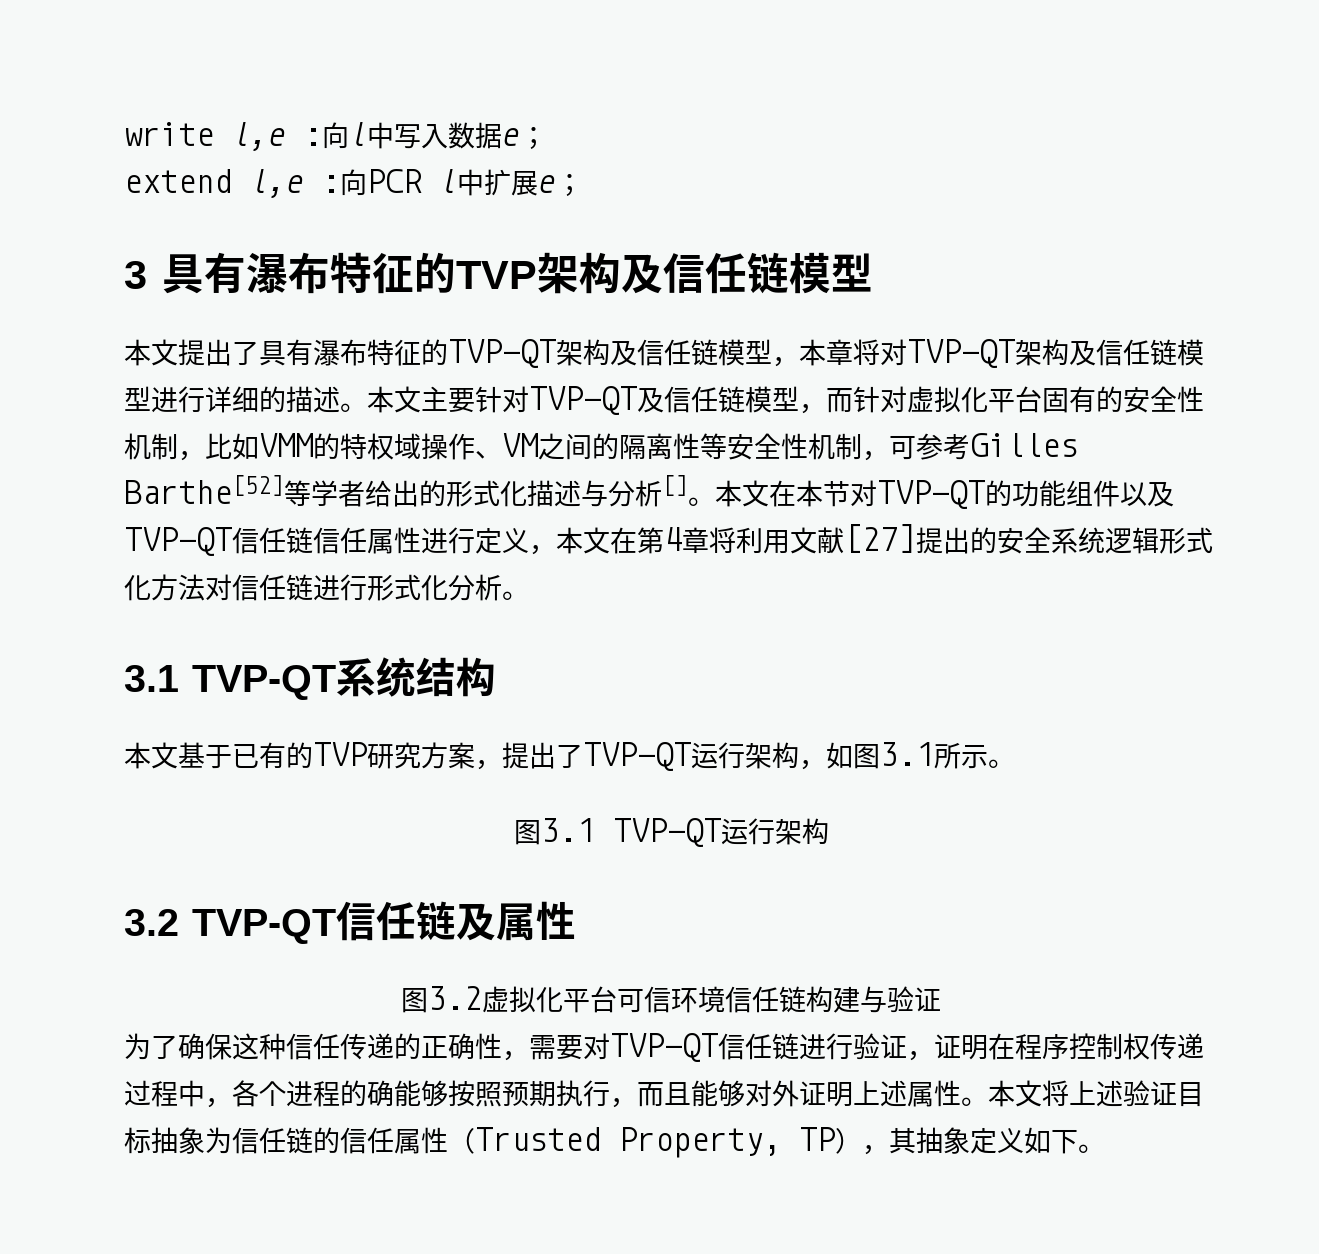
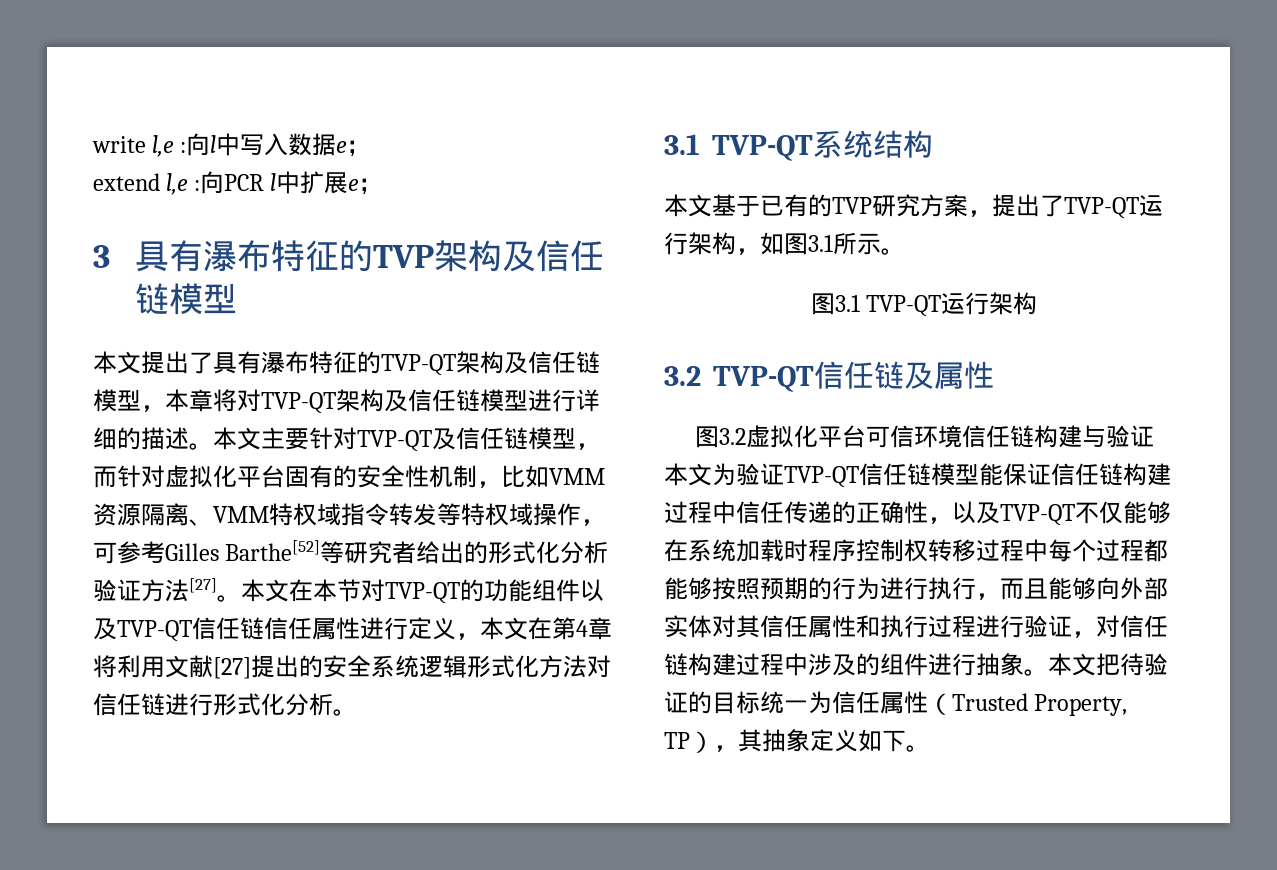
[313,433,862,460] 的特权域操作、VM之间的隔离性等安全性机制 -> [93,503,581,526] 资源隔离、VMM特权域指令转发等特权域操作
[311,480,338,506] 学 -> [344,541,393,564] 研究
[527,475,688,507] 描述与分析[] -> [560,541,609,564] [93,578,217,602] 分析验证方法[27]
[124,1033,286,1060] 为了确保这种 -> [664,463,1171,488] [664,501,736,524] 本文为验证TVP-QT信任链模型能保证信任链构建过程中
[529,1033,1204,1062] [124,1080,394,1108] 需要对TVP-QT信任链进行验证，证明在程序控制权传递过程中，各个进程的确 -> [952,501,1171,526] [664,539,1168,562] 以及TVP-QT不仅能够在系统加载时程序控制权转移过程中每个过程都
(556, 1094) none -> [808,577,928,600] 的行为进行
[745,1080,1204,1107] [124,1127,340,1154] 对外证明上述属性。本文将上述验证目标抽象为信任链的 -> [1096,577,1168,600] [664,615,1168,638] [664,653,1168,676] [664,691,832,714] 向外部实体对其信任属性和执行过程进行验证，对信任链构建过程中涉及的组件进行抽象。本文把待验证的目标统一为

